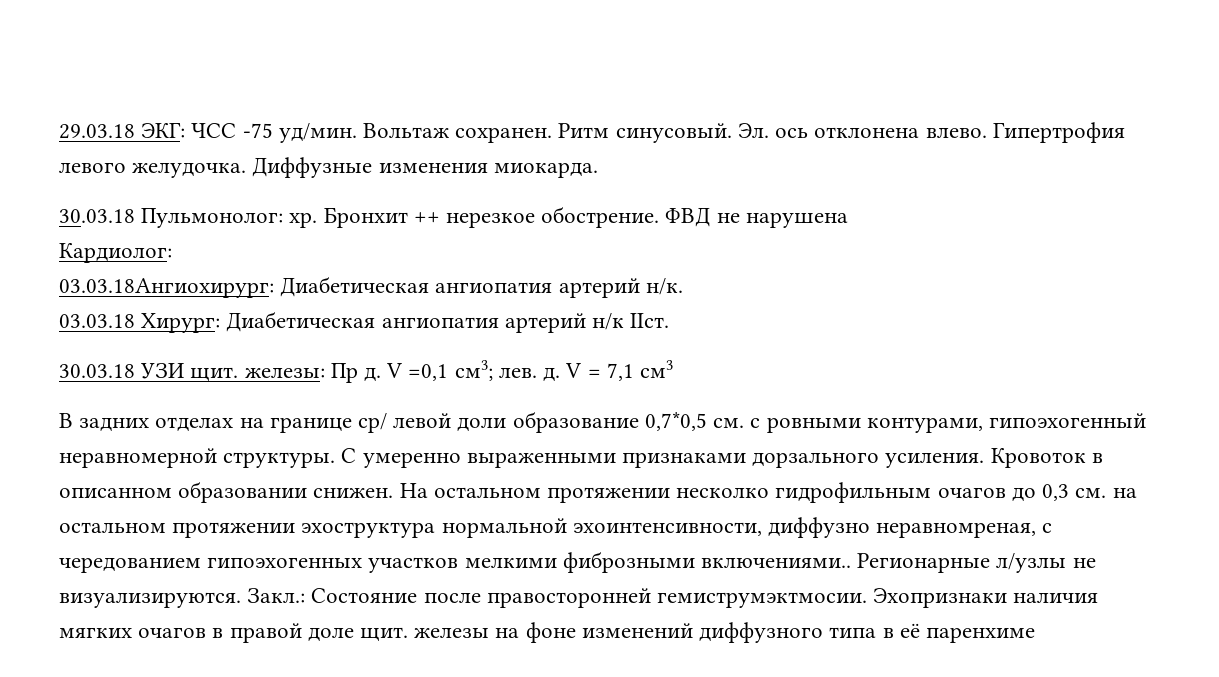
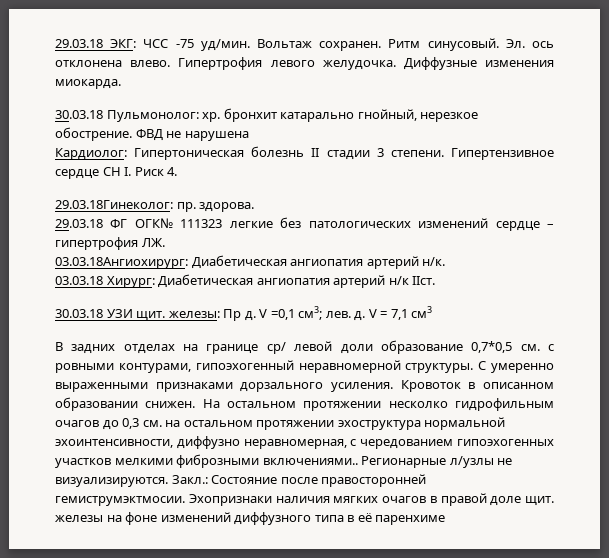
[323,207,440,228] Бронхит ++ -> [223,108,417,122] бронхит катарально гнойный,
(172, 253) none -> [134,146,555,160] [55,167,178,179] [55,200,255,212] [55,217,554,231] [55,237,165,250] Гипертоническая болезнь II стадии 3 степени. Гипертензивное сердце СН I. Риск 4. // 29.03.18Гинеколог: пр. здорова. // 29.03.18 ФГ ОГК№ 111323 легкие без патологических изменений сердце – гипертрофия ЛЖ.
[876,522,1037,538] неравномреная, -> [243,439,347,449] неравномерная,

